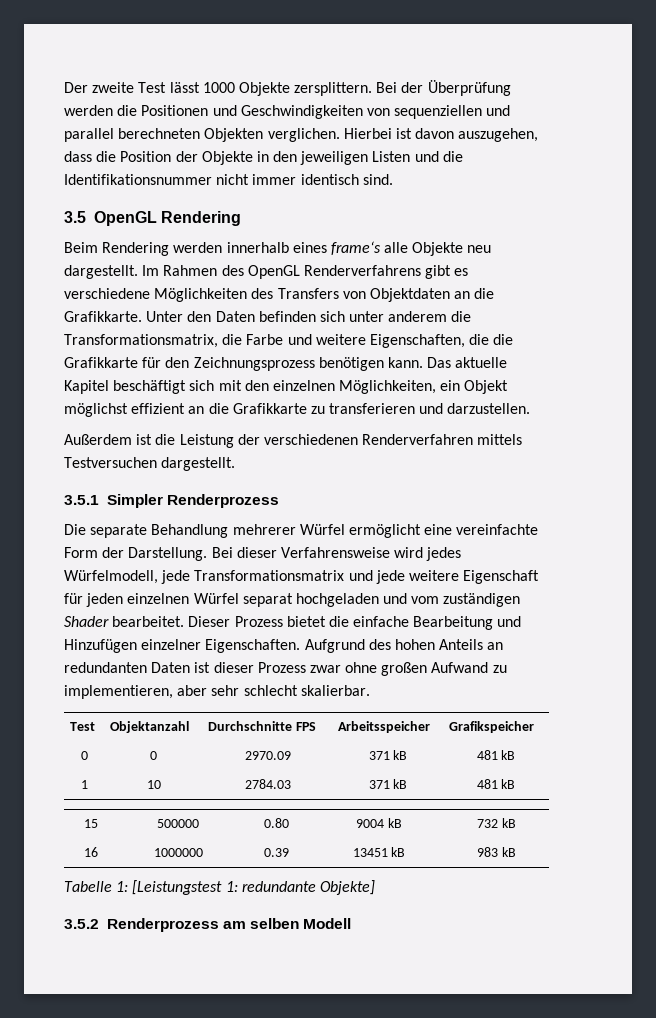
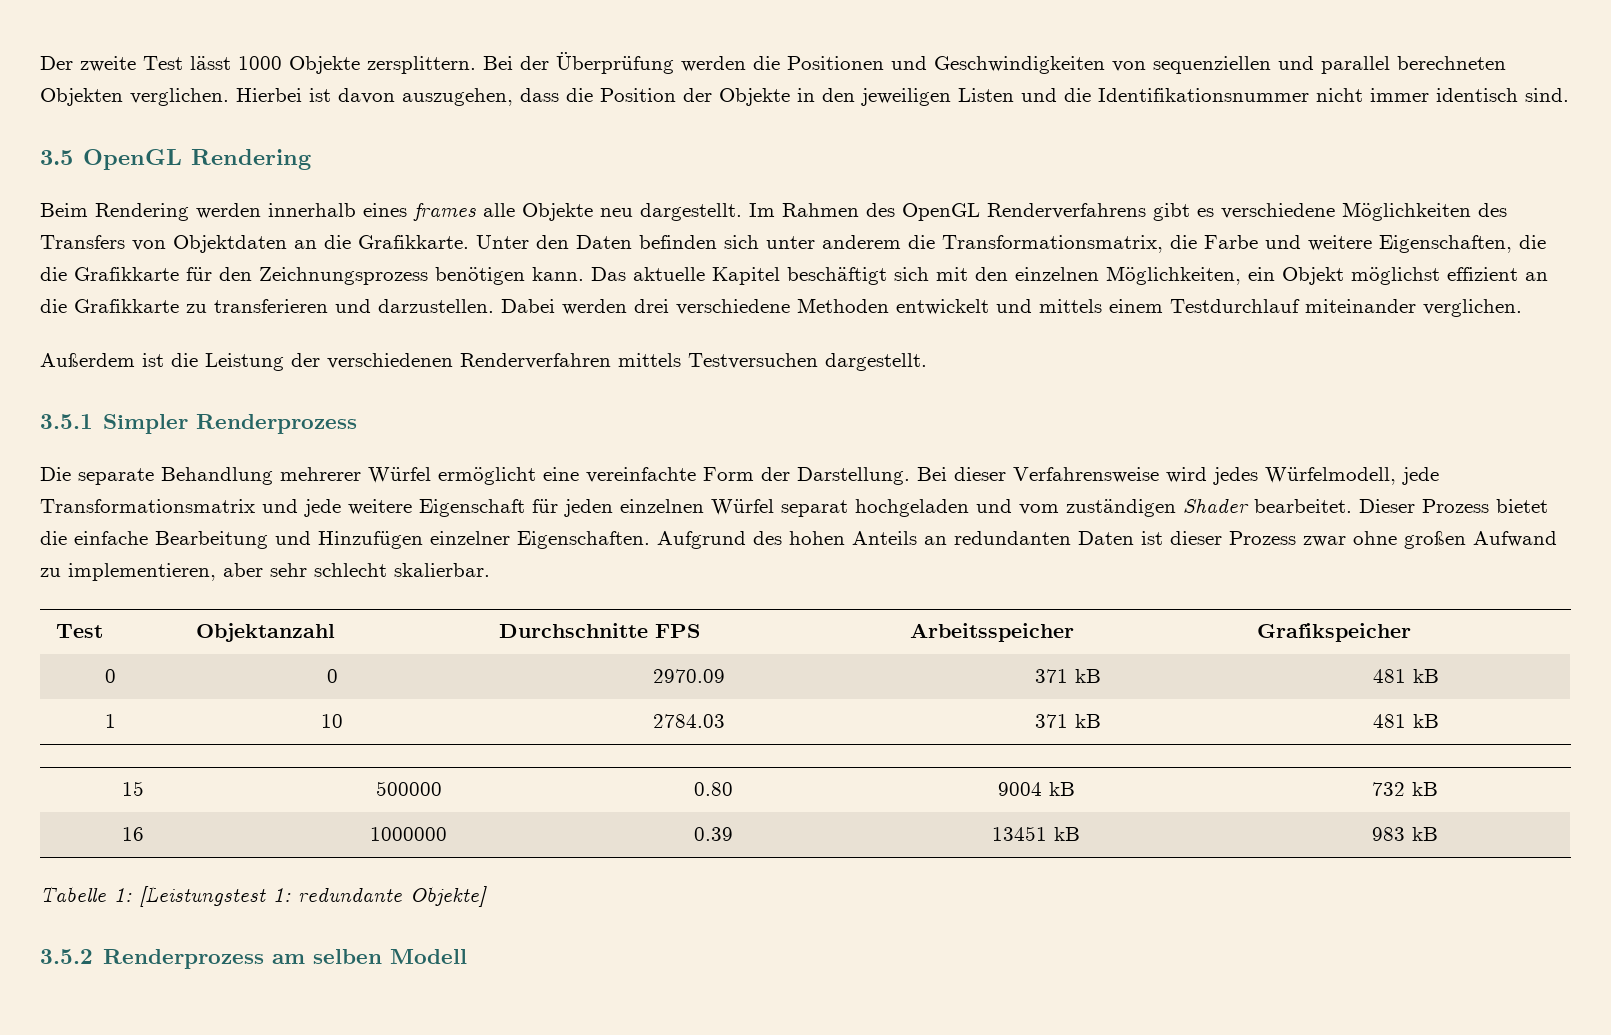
[330,241,381,255] frame‘s -> [413,203,476,221] frames
(531, 408) none -> [501,298,1522,317] Dabei werden drei verschiedene Methoden entwickelt und mittels einem Testdurchlauf miteinander verglichen.

